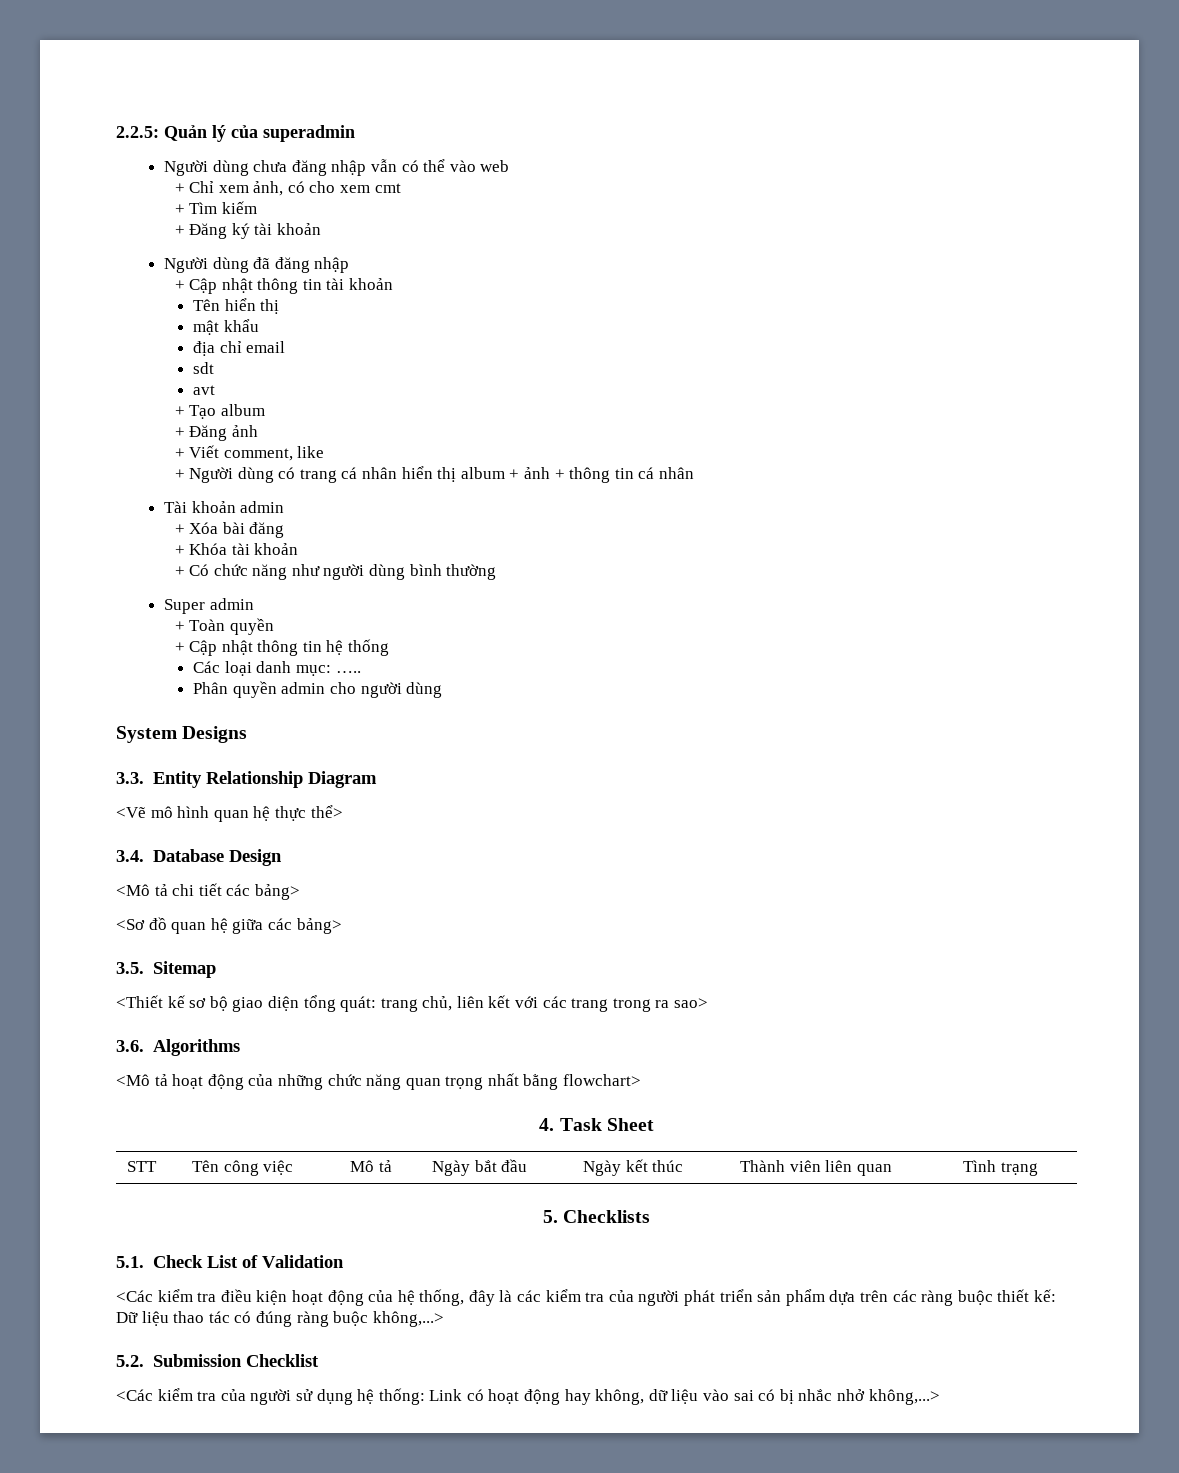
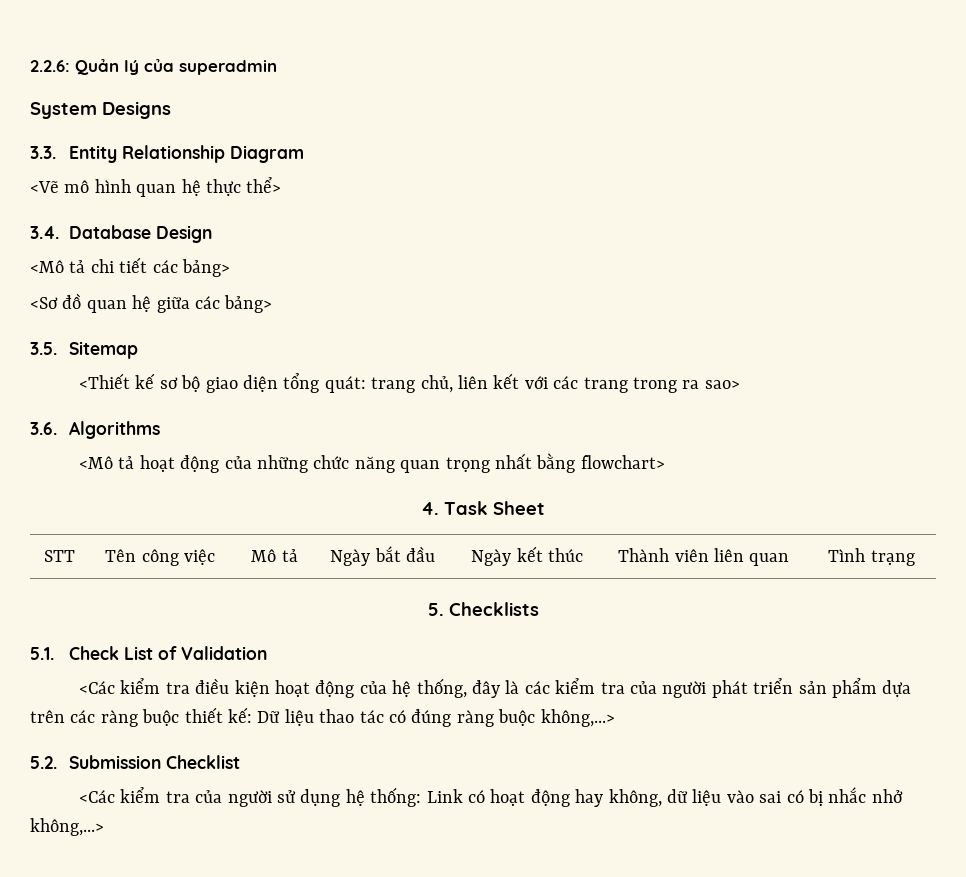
[116,126,159,138] 2.2.5: -> [30,60,70,72] 2.2.6:
[163,159,510,176] [174,181,401,196] [174,201,257,214] [174,223,321,239] [163,257,350,273] [174,278,394,294] [193,298,280,314] [193,319,259,335] [193,341,286,356] [193,362,215,374] [193,385,216,395] [174,404,265,419] [174,425,258,441] [174,445,325,461] [174,466,694,483] [163,501,285,513] [174,522,285,538] [174,543,299,555] [174,564,497,580] [163,598,254,614] [174,618,274,635] [174,639,390,656] [193,661,361,676] [193,681,443,698] // Người dùng chưa đăng nhập vẫn có thể vào web // + Chỉ xem ảnh, có cho xem cmt // + Tìm kiếm // + Đăng ký tài khoản // Người dùng đã đăng nhập // + Cập nhật thông tin tài khoản // Tên hiển thị // mật khẩu // địa chỉ email // sdt // avt // + Tạo album // + Đăng ảnh // + Viết comment, like // + Người dùng có trang cá nhân hiển thị album + ảnh + thông tin cá nhân // Tài khoản admin // + Xóa bài đăng // + Khóa tài khoản // + Có chức năng như người dùng bình thường // Super admin // + Toàn quyền // + Cập nhật thông tin hệ thống // Các loại danh mục: ….. // Phân quyền admin cho người dùng -> (277, 67) none

